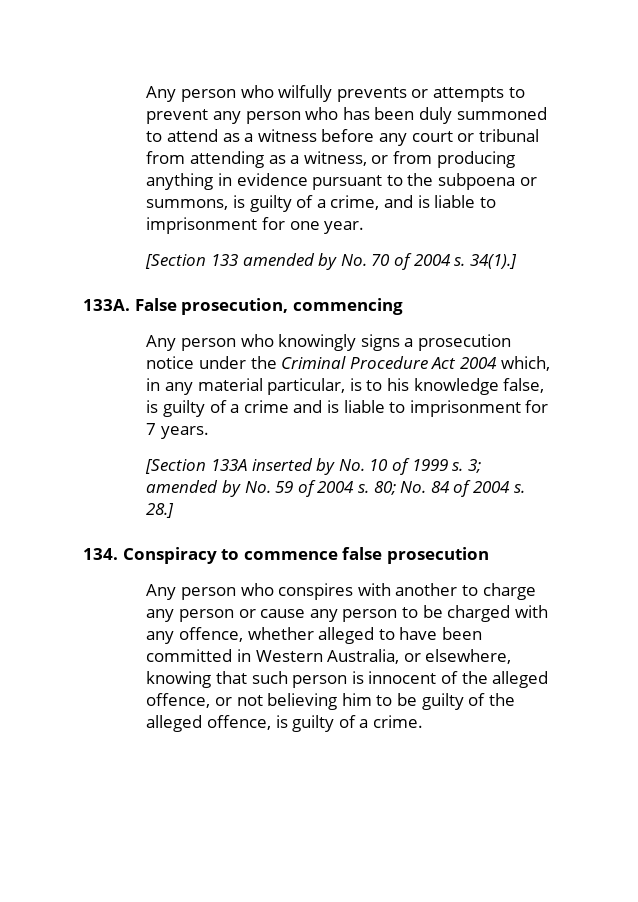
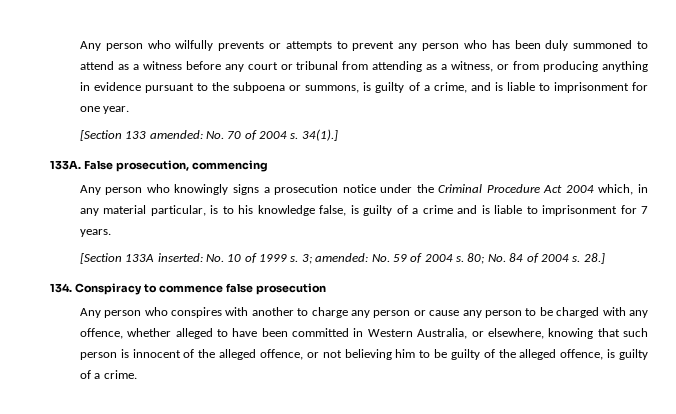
[242,253,338,270] amended by -> [149,130,203,139] amended:
[251,458,336,475] inserted by -> [157,253,203,262] inserted:
[146,480,242,497] amended by -> [315,253,369,262] amended:

